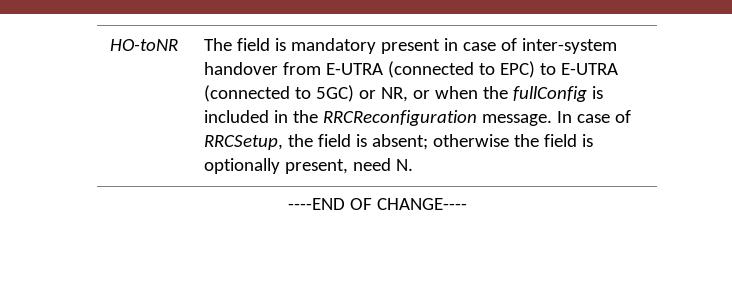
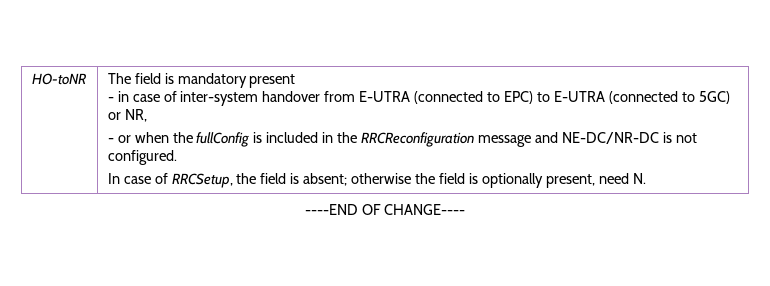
(440, 46) none -> [107,97,114,102] // -
(408, 94) none -> [107,138,114,143] // -
[481,114,552,126] message. -> [477,132,697,147] [107,150,177,165] message and NE-DC/NR-DC is not configured. //

